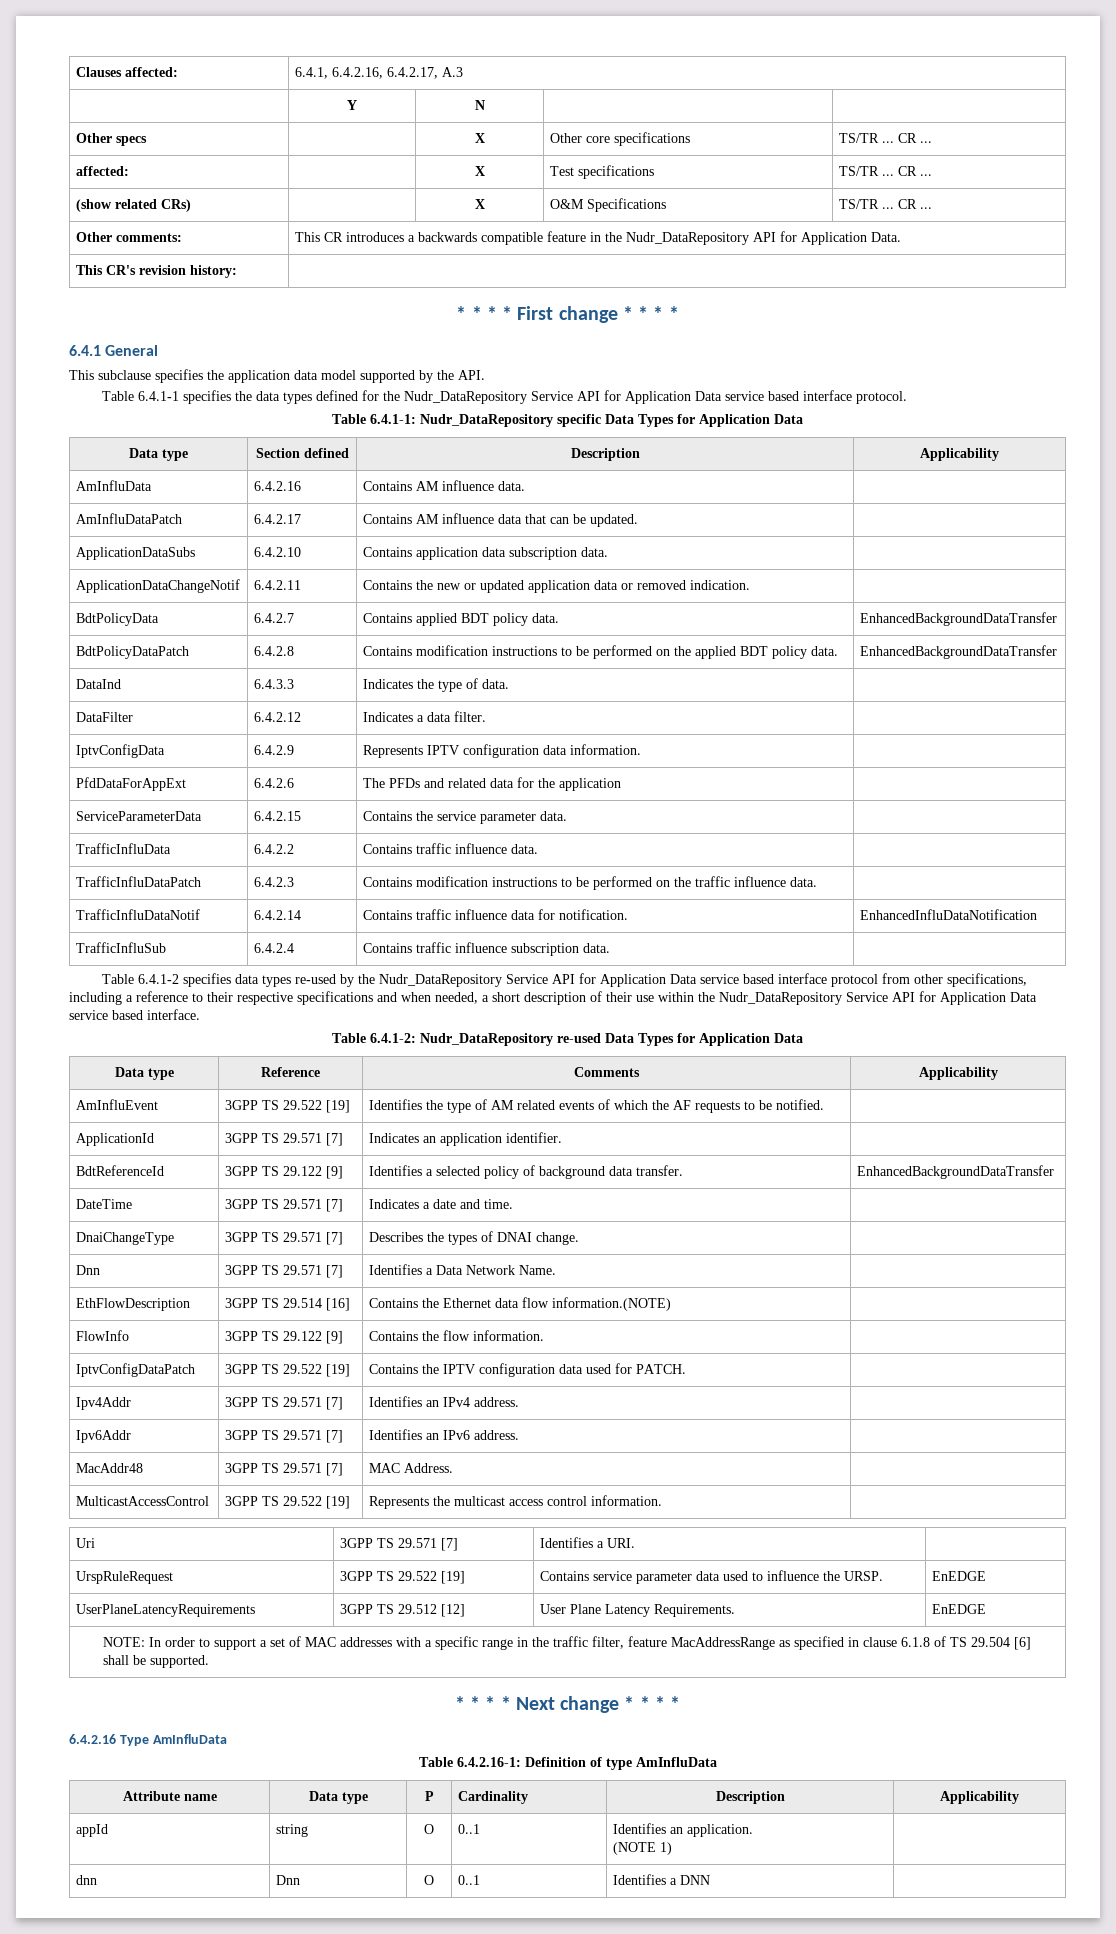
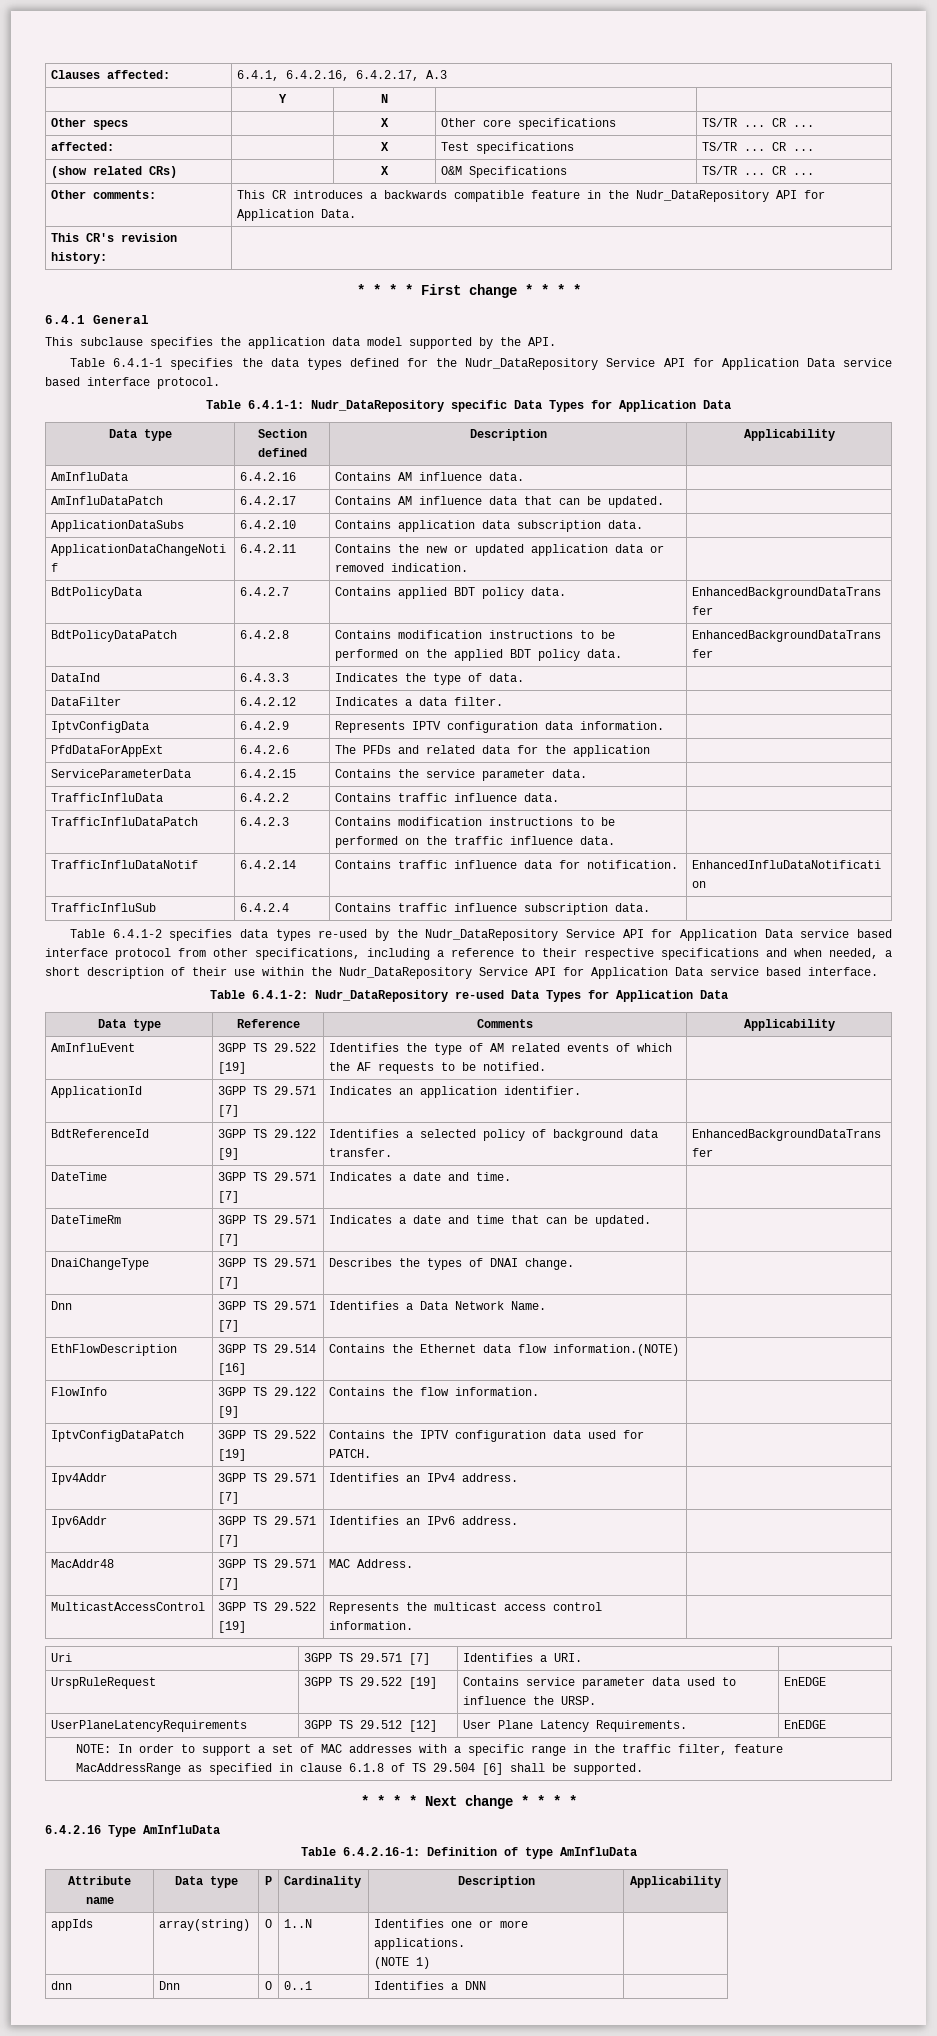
(513, 1204) none -> [51,1215,122,1224] [218,1215,317,1224] [218,1234,240,1246] [329,1215,652,1227] // DateTimeRm | 3GPP TS 29.571 [7] | Indicates a date and time that can be updated. |
[75,1824,108,1837] [275,1824,308,1837] [424,1824,434,1834] [457,1824,480,1834] [612,1823,753,1837] appId | string | O | 0..1 | Identifies an application. -> [51,1919,94,1931] [159,1919,251,1931] [265,1919,272,1928] [284,1919,313,1928] [374,1919,529,1928] [374,1938,466,1950] appIds | array(string) | O | 1..N | Identifies one or more applications.

